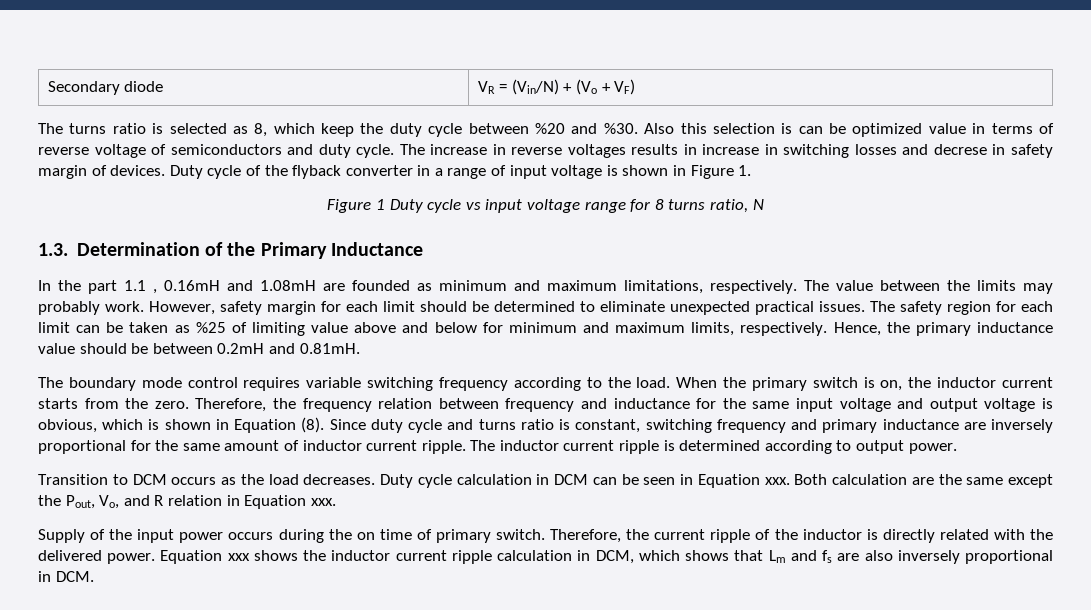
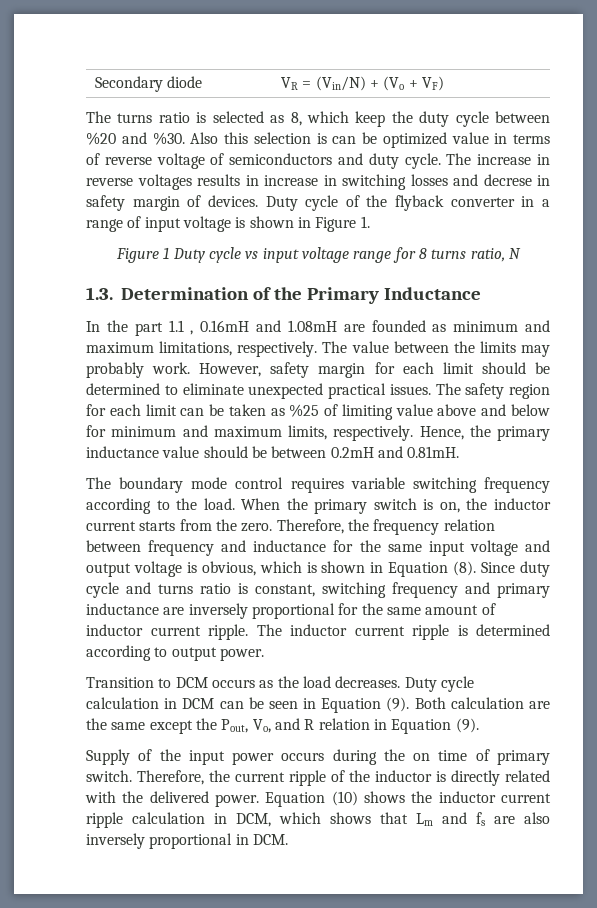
[764,477,790,485] xxx. -> [386,697,410,712] (9).
[310,498,336,506] xxx. -> [455,718,479,733] (9).
[227,553,250,561] xxx -> [331,791,358,806] (10)

